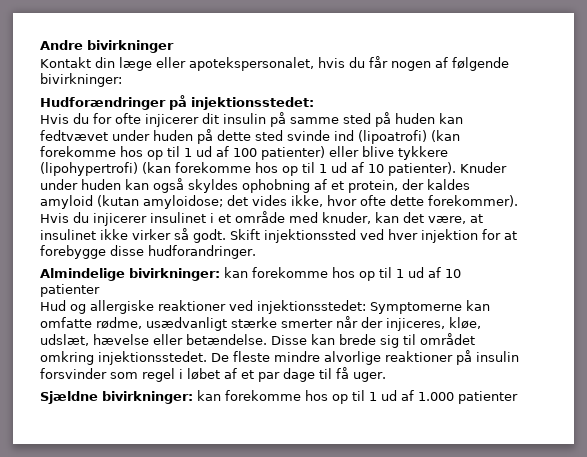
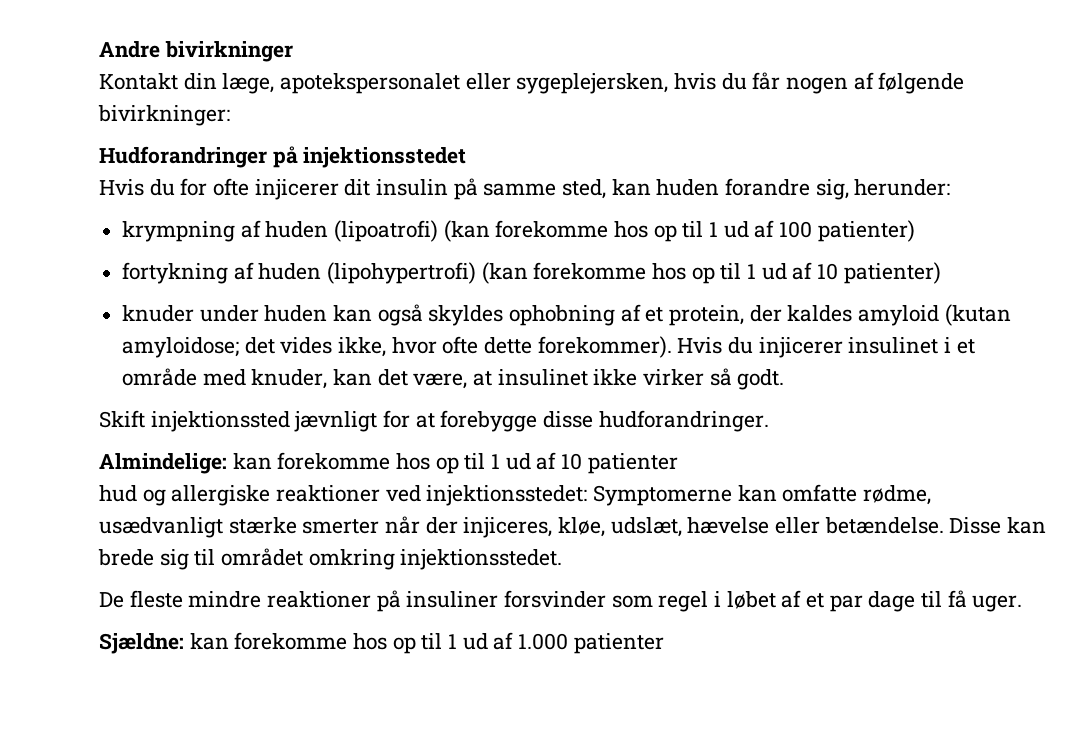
[119,57,314,71] læge eller apotekspersonalet, -> [222,73,669,94] læge, apotekspersonalet eller sygeplejersken,
[40,95,314,110] Hudforændringer på injektionsstedet: -> [99,146,467,168] Hudforandringer på injektionsstedet
[343,112,463,127] [40,129,354,144] sted på huden kan fedtvævet under huden på dette sted svinde ind -> [562,178,951,200] [122,220,329,242] sted, kan huden forandre sig, herunder: // krympning af huden
[329,146,448,160] eller blive tykkere -> [122,262,322,284] // fortykning af huden
[388,162,507,176] patienter). Knuder -> [843,262,941,284] [122,305,195,322] patienter) // knuder
(226, 236) none -> (785, 379) //
[360,229,478,243] ved hver injektion -> [294,411,378,432] jævnligt
[40,268,220,281] Almindelige bivirkninger: -> [99,453,227,474] Almindelige:
[40,300,66,311] Hud -> [99,485,137,502] hud
(207, 358) none -> (563, 559) //
[324,351,381,365] alvorlige -> (262, 599) none
[476,351,519,362] insulin -> [406,591,499,608] insuliner
[40,391,193,404] Sjældne bivirkninger: -> [99,633,184,654] Sjældne:

